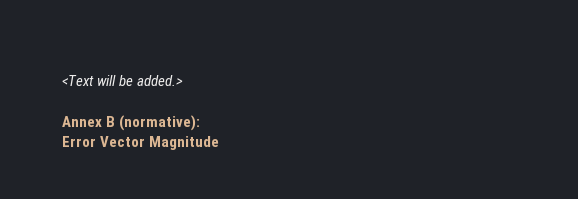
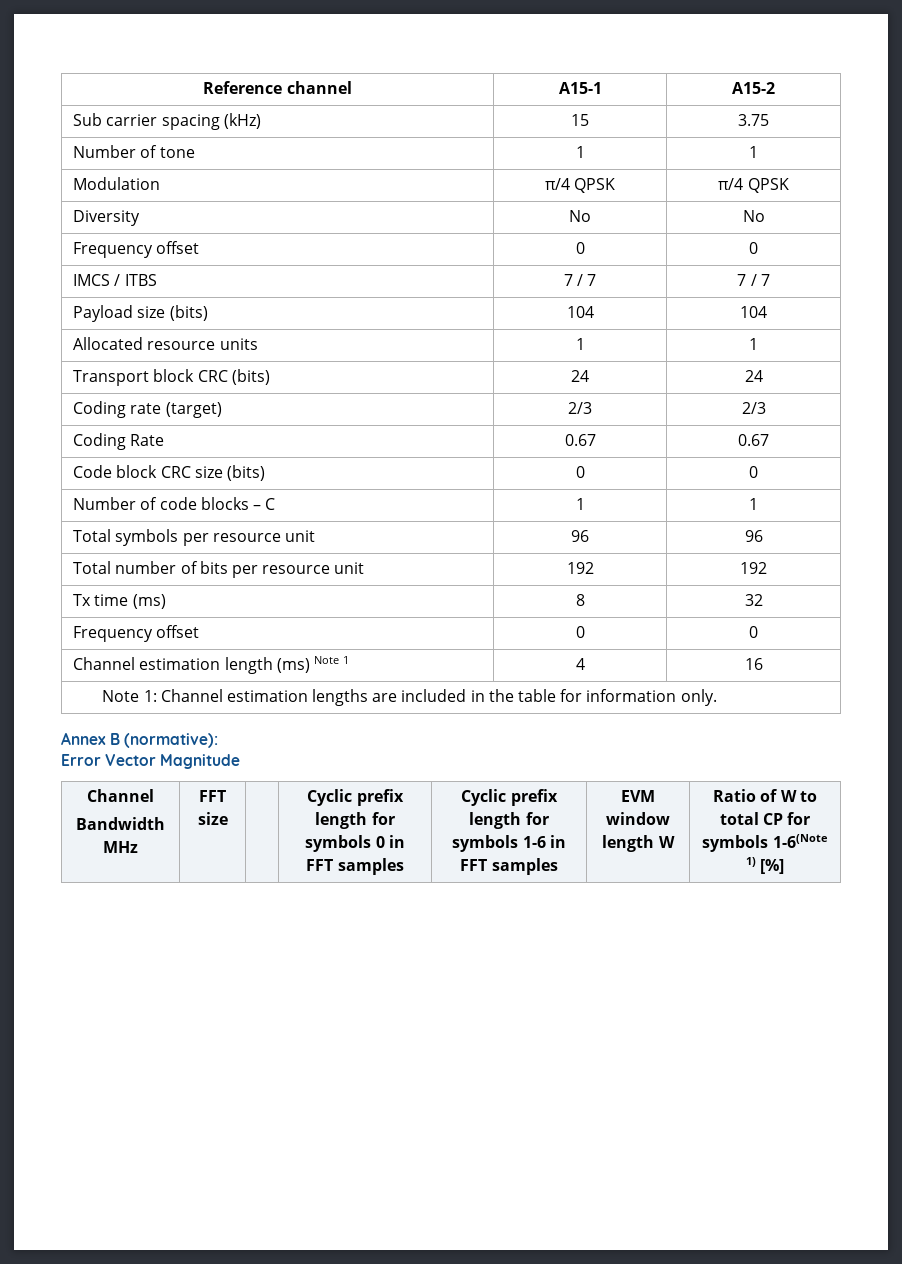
[62,75,184,86] <Text will be added.> -> [203,81,352,94] [558,82,602,94] [732,82,775,94] [73,113,261,130] [571,114,589,126] [738,114,769,126] [73,145,195,158] [575,146,585,158] [749,146,758,158] [73,177,161,190] [544,178,616,193] [718,178,789,193] [73,210,141,226] [569,210,591,222] [742,210,765,222] [73,241,200,258] [575,242,585,254] [749,242,758,254] [73,274,157,286] [563,274,597,286] [737,274,770,286] [73,305,208,322] [566,306,594,318] [740,306,767,318] [73,337,258,350] [575,338,585,350] [749,338,758,350] [73,369,270,386] [571,370,589,382] [744,370,763,382] [73,401,222,418] [568,402,592,414] [741,402,766,414] [73,433,165,450] [564,434,596,446] [738,434,769,446] [73,465,265,481] [575,466,585,478] [749,466,758,478] [73,497,276,510] [575,498,585,510] [749,498,758,510] [73,529,315,546] [571,530,589,542] [744,530,763,542] [73,561,365,578] [566,562,594,574] [740,562,767,574] [73,594,166,609] [575,594,585,606] [744,594,763,606] [73,625,200,642] [575,626,585,638] [749,626,758,638] [73,656,350,674] [575,658,585,670] [744,658,763,670] [102,689,717,706] Reference channel | A15-1 | A15-2 // Sub carrier spacing (kHz) | 15 | 3.75 // Number of tone | 1 | 1 // Modulation | π/4 QPSK | π/4 QPSK // Diversity | No | No // Frequency offset | 0 | 0 // IMCS / ITBS | 7 / 7 | 7 / 7 // Payload size (bits) | 104 | 104 // Allocated resource units | 1 | 1 // Transport block CRC (bits) | 24 | 24 // Coding rate (target) | 2/3 | 2/3 // Coding Rate | 0.67 | 0.67 // Code block CRC size (bits) | 0 | 0 // Number of code blocks – C | 1 | 1 // Total symbols per resource unit | 96 | 96 // Total number of bits per resource unit | 192 | 192 // Tx time (ms) | 8 | 32 // Frequency offset | 0 | 0 // Channel estimation length (ms) Note 1 | 4 | 16 // Note 1: Channel estimation lengths are included in the table for information only.
(220, 143) none -> [87,789,154,802] [76,817,165,830] [103,841,138,853] [199,790,226,802] [197,812,228,825] [307,789,404,806] [315,812,395,829] [305,835,405,852] [306,858,404,875] [461,789,558,806] [469,812,549,829] [452,835,566,852] [460,858,558,875] [621,790,655,802] [606,812,670,825] [602,835,675,852] [713,789,817,802] [719,812,811,825] [702,834,828,852] [745,857,785,874] // Channel // Bandwidth MHz | FFT size | | Cyclic prefix length for symbols 0 in FFT samples | Cyclic prefix length for symbols 1-6 in FFT samples | EVM window length W | Ratio of W to total CP for symbols 1-6(Note 1) [%]

